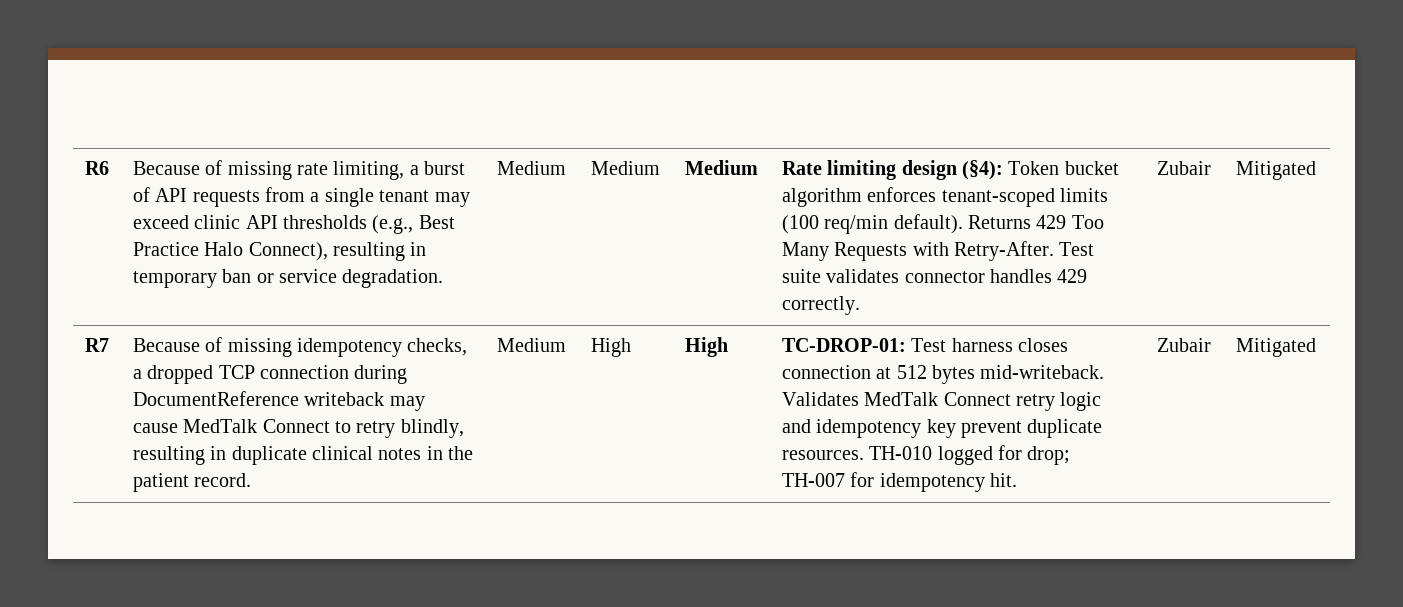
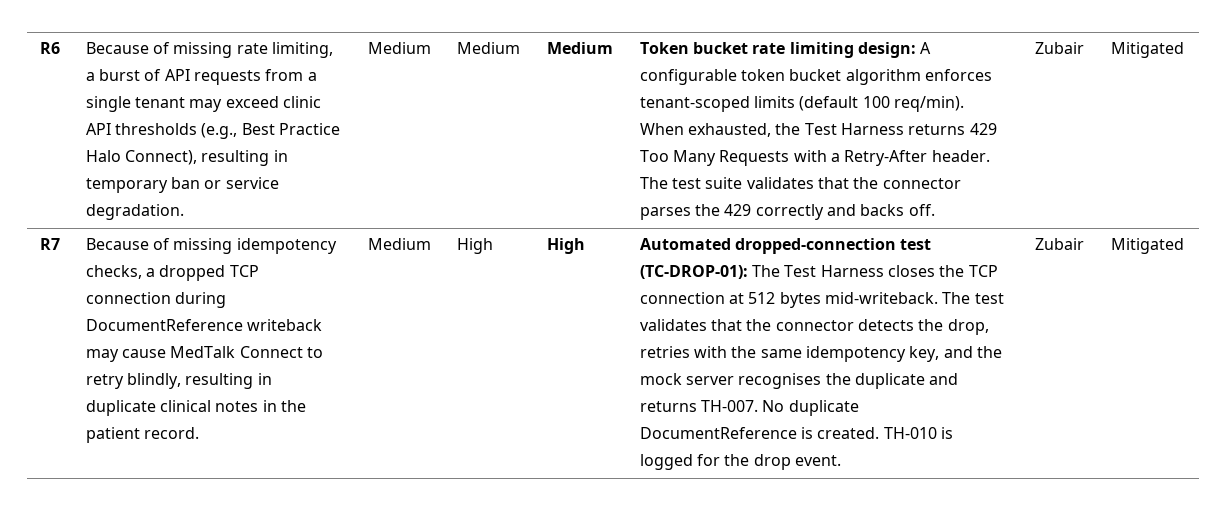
[781,160,1060,180] Rate limiting design (§4): Token -> [639,42,932,58] [639,69,786,85] Token bucket rate limiting design: A configurable token
[781,214,1032,234] (100 req/min default). Returns -> [799,96,965,112] [639,123,966,137] (default 100 req/min). When exhausted, the Test Harness returns
[954,241,1095,261] [781,269,1088,283] [781,296,860,315] Retry-After. Test suite validates connector handles 429 correctly. -> [831,150,990,166] [639,177,961,189] [639,204,935,220] a Retry-After header. The test suite validates that the connector parses the 429 correctly and backs off.
[781,338,1069,352] TC-DROP-01: Test harness closes -> [639,238,932,254] [639,265,998,279] Automated dropped-connection test (TC-DROP-01): The Test Harness closes the TCP
[781,392,1102,411] [781,419,1103,438] [781,445,1071,465] [781,472,1018,492] Validates MedTalk Connect retry logic and idempotency key prevent duplicate resources. TH-010 logged for drop; TH-007 for idempotency hit. -> [942,292,1004,304] [639,319,989,335] [639,346,1003,362] [639,373,959,389] [639,400,859,416] [639,427,954,439] [639,454,842,470] The test validates that the connector detects the drop, retries with the same idempotency key, and the mock server recognises the duplicate and returns TH-007. No duplicate DocumentReference is created. TH-010 is logged for the drop event.

